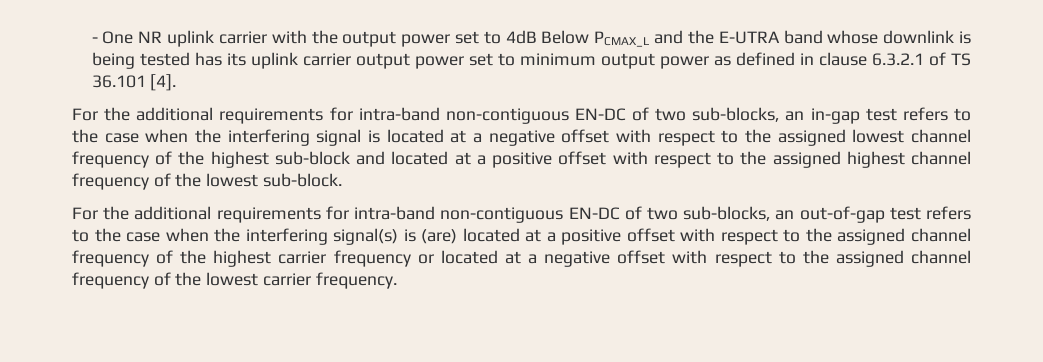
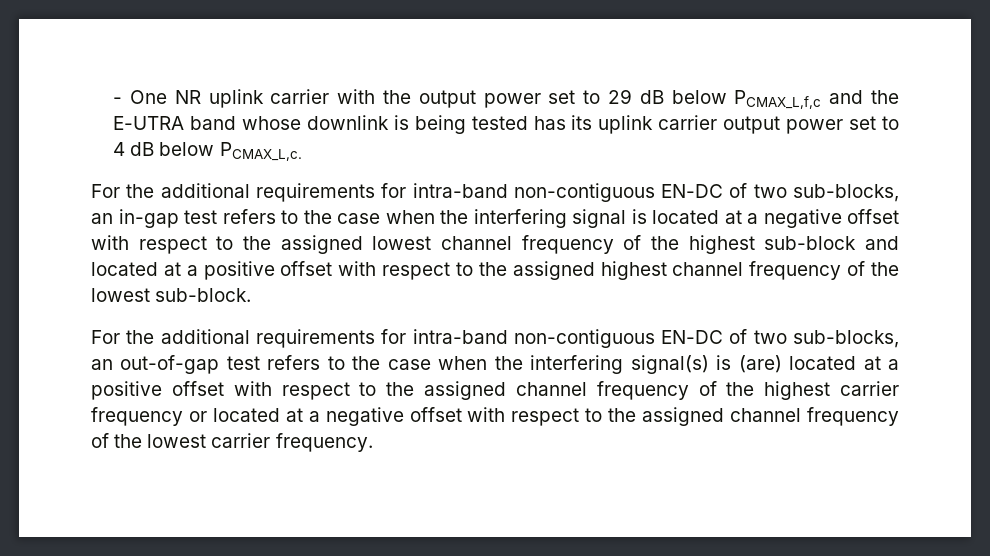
[505,30,650,47] 4dB Below PCMAX_L -> [607,89,822,109] 29 dB below PCMAX_L,f,c
[519,52,971,69] [91,74,177,91] minimum output power as defined in clause 6.3.2.1 of TS 36.101 [4]. -> [113,142,302,161] 4 dB below PCMAX_L,c.

